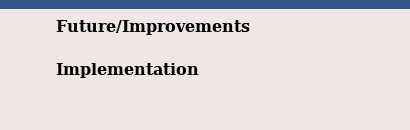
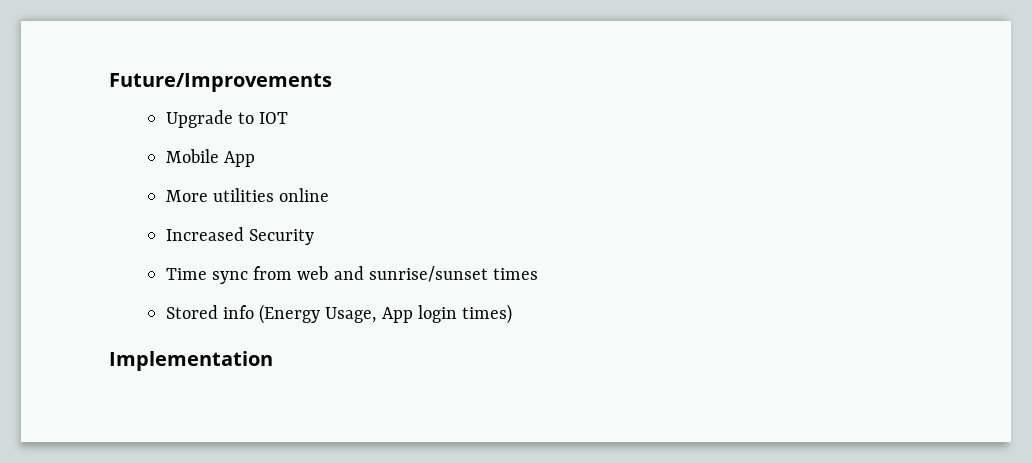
(250, 27) none -> [165,110,289,128] [165,149,255,167] [165,188,330,202] [165,227,314,245] [165,266,539,284] [165,304,513,324] // Upgrade to IOT // Mobile App // More utilities online // Increased Security // Time sync from web and sunrise/sunset times // Stored info (Energy Usage, App login times)

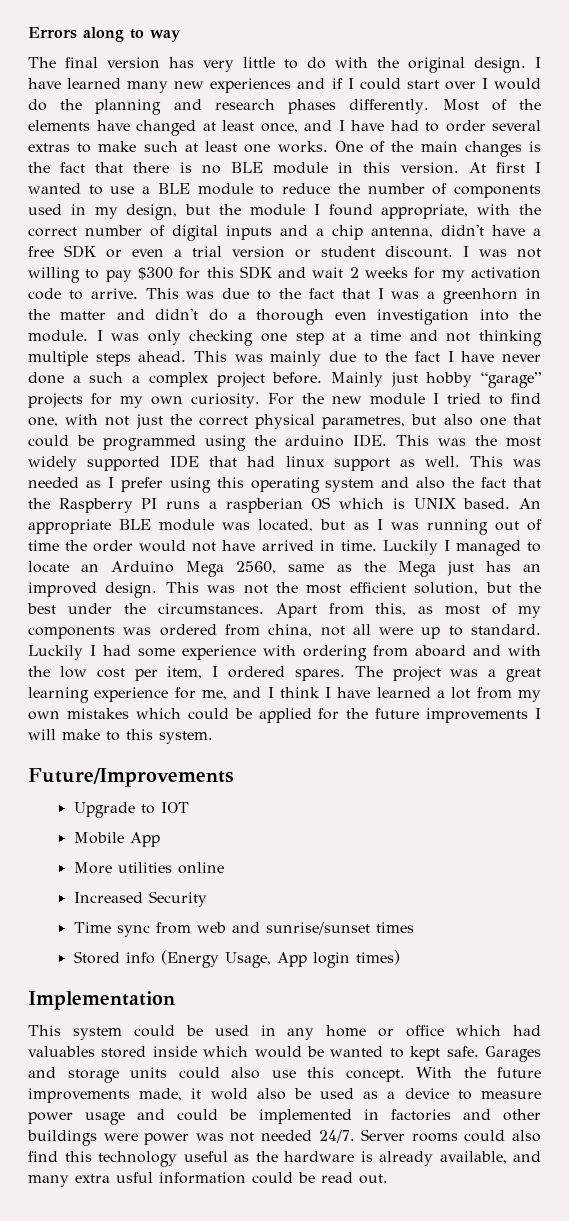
(109, 82) none -> [28,27,181,42] [28,57,541,73] [28,78,541,93] [28,99,541,115] [28,120,541,136] [28,141,541,157] [28,162,541,174] [28,183,541,198] [28,204,541,220] [28,224,541,241] [28,245,541,258] [28,266,542,283] [28,288,541,304] [28,308,541,325] [28,330,542,346] [28,351,542,366] [28,372,541,388] [28,393,541,408] [28,414,541,429] [28,434,541,451] [28,455,542,471] [28,477,542,493] [28,497,542,513] [28,519,542,535] [28,540,541,556] [28,561,541,577] [28,582,541,598] [27,603,541,618] [28,624,542,639] [28,645,541,661] [28,666,541,682] [28,687,542,703] [28,708,541,723] [28,729,213,744] Errors along to way // The final version has very little to do with the original design. I have learned many new experiences and if I could start over I would do the planning and research phases differently. Most of the elements have changed at least once, and I have had to order several extras to make such at least one works. One of the main changes is the fact that there is no BLE module in this version. At first I wanted to use a BLE module to reduce the number of components used in my design, but the module I found appropriate, with the correct number of digital inputs and a chip antenna, didn't have a free SDK or even a trial version or student discount. I was not willing to pay $300 for this SDK and wait 2 weeks for my activation code to arrive. This was due to the fact that I was a greenhorn in the matter and didn't do a thorough even investigation into the module. I was only checking one step at a time and not thinking multiple steps ahead. This was mainly due to the fact I have never done a such a complex project before. Mainly just hobby “garage” projects for my own curiosity. For the new module I tried to find one, with not just the correct physical parametres, but also one that could be programmed using the arduino IDE. This was the most widely supported IDE that had linux support as well. This was needed as I prefer using this operating system and also the fact that the Raspberry PI runs a raspberian OS which is UNIX based. An appropriate BLE module was located, but as I was running out of time the order would not have arrived in time. Luckily I managed to locate an Arduino Mega 2560, same as the Mega just has an improved design. This was not the most efficient solution, but the best under the circumstances. Apart from this, as most of my components was ordered from china, not all were up to standard. Luckily I had some experience with ordering from aboard and with the low cost per item, I ordered spares. The project was a great learning experience for me, and I think I have learned a lot from my own mistakes which could be applied for the future improvements I will make to this system. //
(273, 361) none -> [28,1025,542,1040] [28,1046,541,1062] [28,1067,541,1083] [28,1088,541,1103] [28,1109,541,1125] [27,1129,542,1146] [28,1151,541,1167] [28,1172,388,1187] // This system could be used in any home or office which had valuables stored inside which would be wanted to kept safe. Garages and storage units could also use this concept. With the future improvements made, it wold also be used as a device to measure power usage and could be implemented in factories and other buildings were power was not needed 24/7. Server rooms could also find this technology useful as the hardware is already available, and many extra usful information could be read out.

